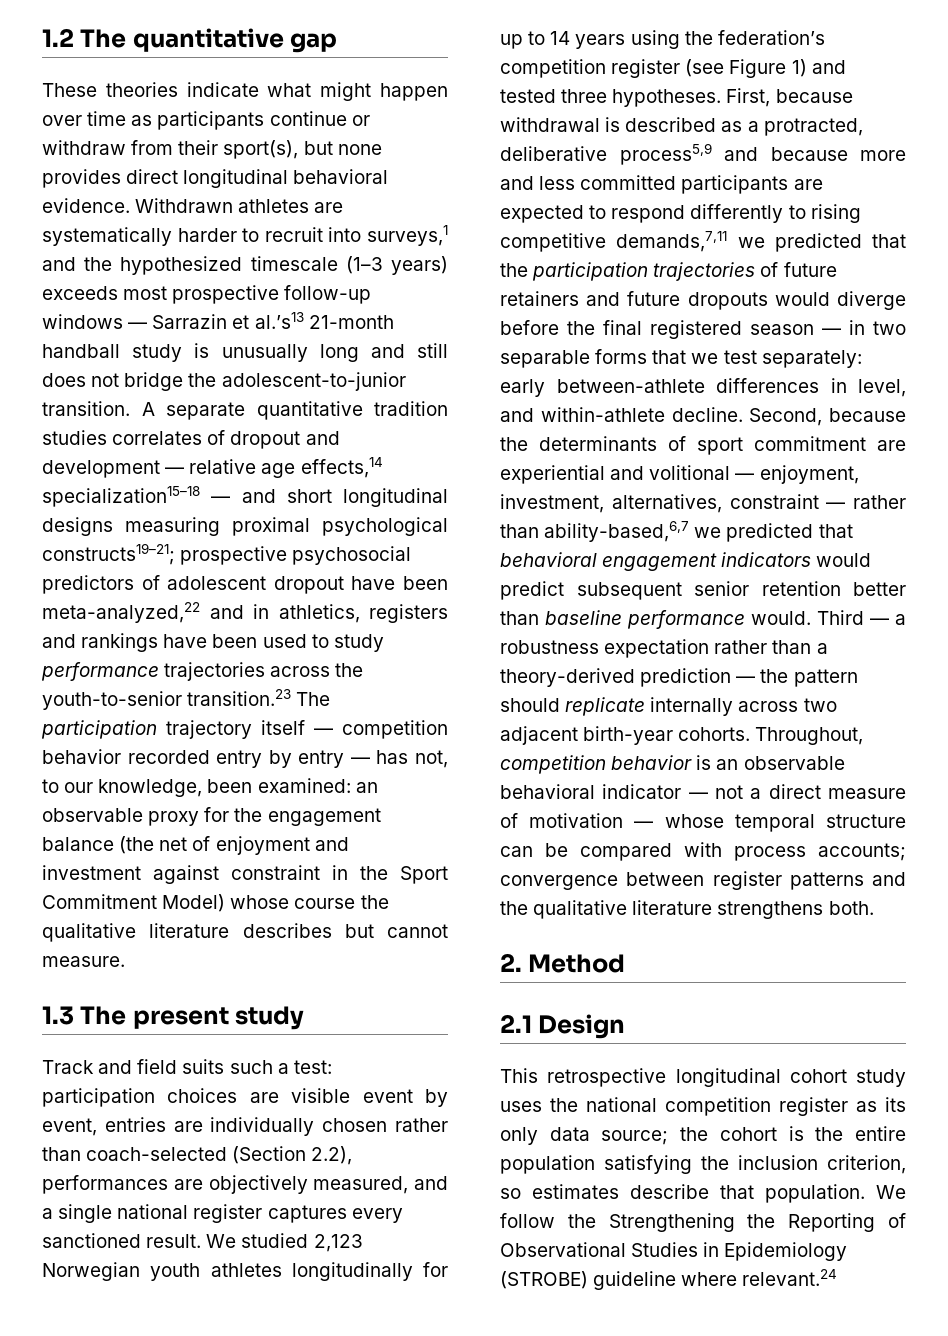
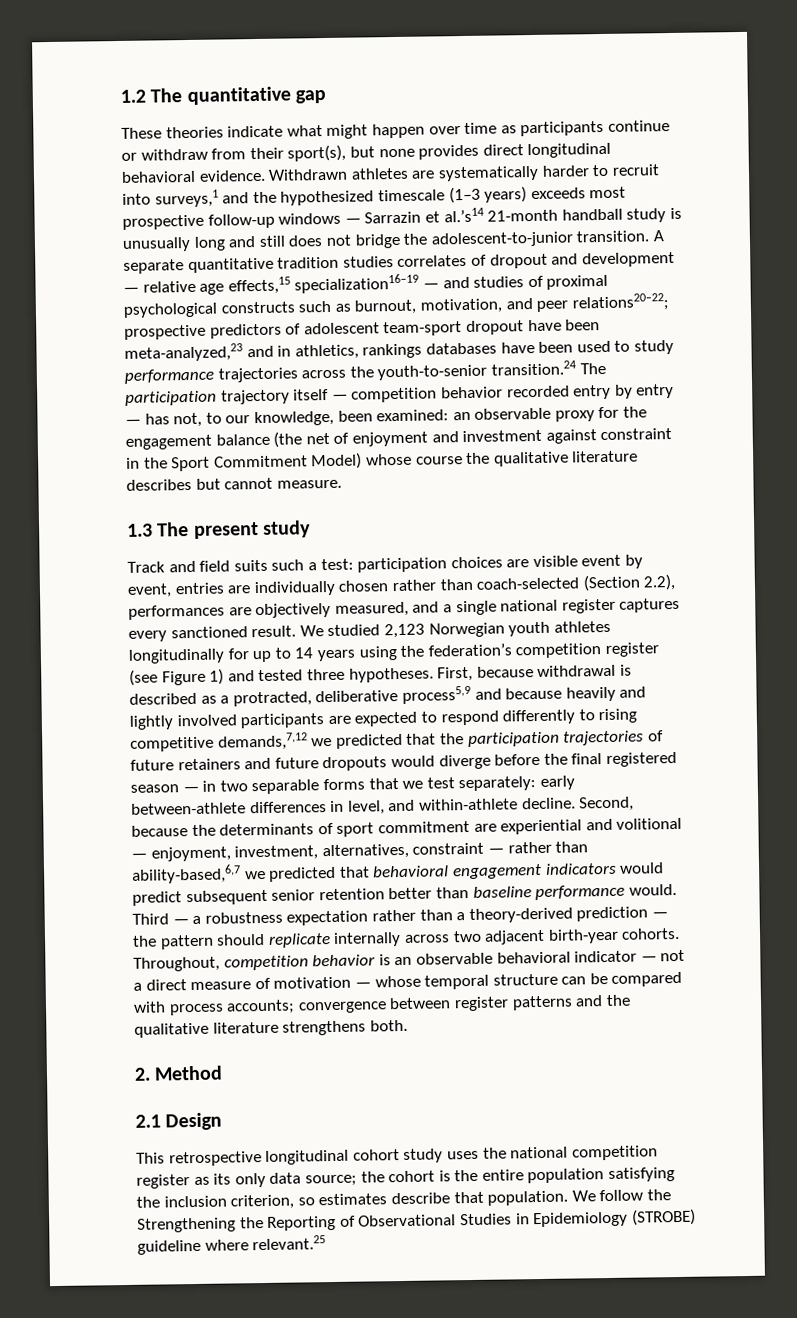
[254,312,304,329] al.’s13 -> [443,207,484,223] al.’s14
[300,457,383,478] [42,486,448,507] [42,517,448,536] [42,543,412,565] effects,14 specialization15–18 — and short longitudinal designs measuring proximal psychological constructs19–21; prospective psychosocial -> [227,273,609,295] [123,293,669,318] [124,324,206,340] effects,15 specialization16–19 — and studies of proximal psychological constructs such as burnout, motivation, and peer relations20–22; prospective
(267, 583) none -> [383,321,463,337] team-sport
[42,602,200,623] meta-analyzed,22 -> [124,343,243,362] meta-analyzed,23
[369,604,448,623] [42,633,159,652] registers and rankings -> [362,342,497,359] rankings databases
[187,689,292,706] transition.23 -> [490,360,576,376] transition.24
[860,150,906,161] [500,175,677,190] more and less committed -> [565,686,647,702] [129,714,237,730] heavily and lightly involved
[616,231,728,252] demands,7,11 -> [217,732,308,751] demands,7,12
[742,1269,838,1286] relevant.24 -> [252,1235,327,1251] relevant.25

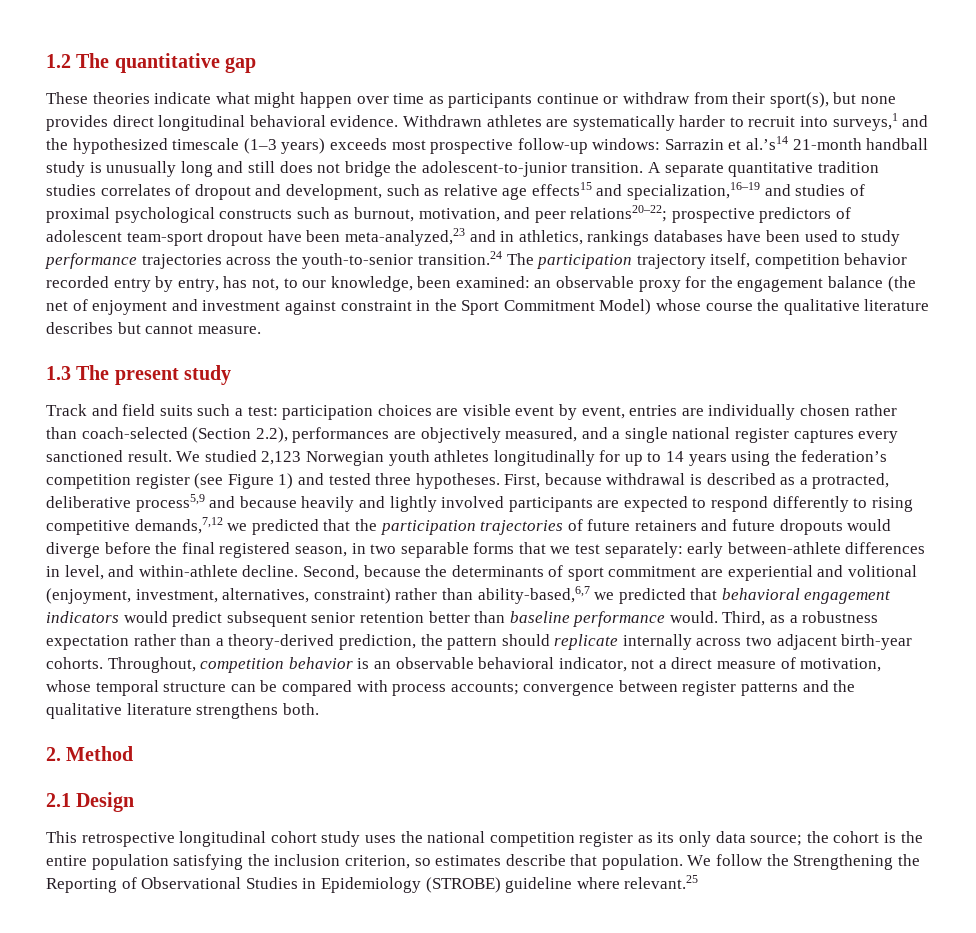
[278,212,361,225] windows — -> [592,138,661,150] windows:
[581,251,675,268] [123,273,439,295] development — relative age effects,15 specialization16–19 — -> [285,182,761,200] development, such as relative age effects15 and specialization,16–19
[293,388,348,401] itself — -> [710,253,751,268] itself,
[636,383,675,399] [125,419,141,425] entry — -> [177,278,219,292] entry,
[130,784,199,793] season — -> [294,546,347,557] season,
[131,842,504,862] — enjoyment, investment, alternatives, constraint — -> [46,588,391,604] (enjoyment, investment, alternatives, constraint)
[132,913,189,925] Third — -> [722,611,786,626] Third, as
[576,906,668,922] prediction — -> [338,634,416,650] prediction,
[574,950,657,963] indicator — -> [558,657,627,672] indicator,
[273,976,371,989] motivation — -> [800,658,882,672] motivation,

